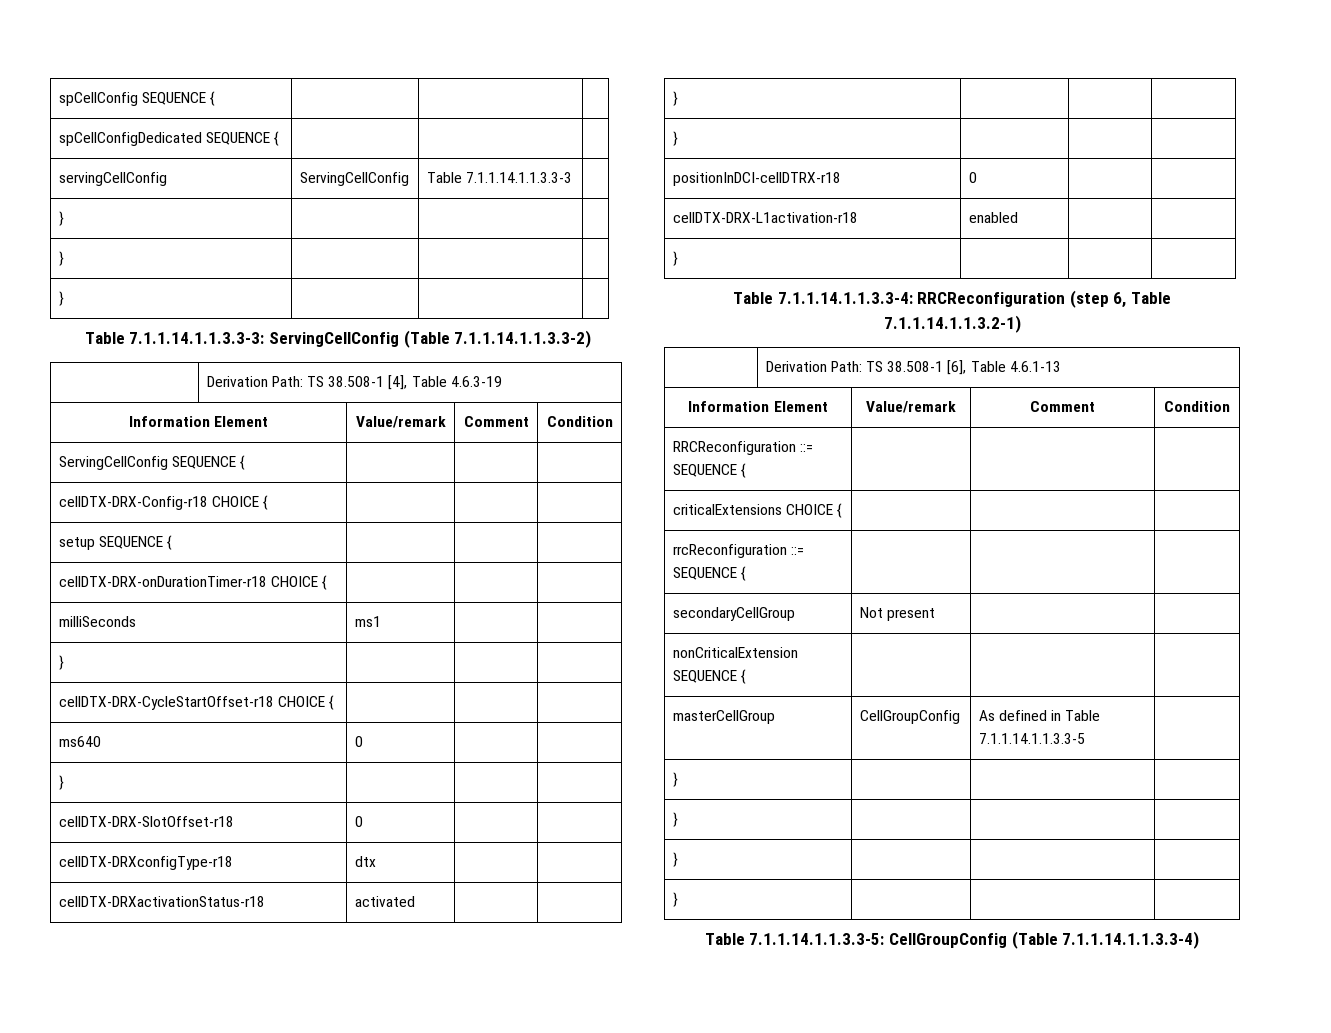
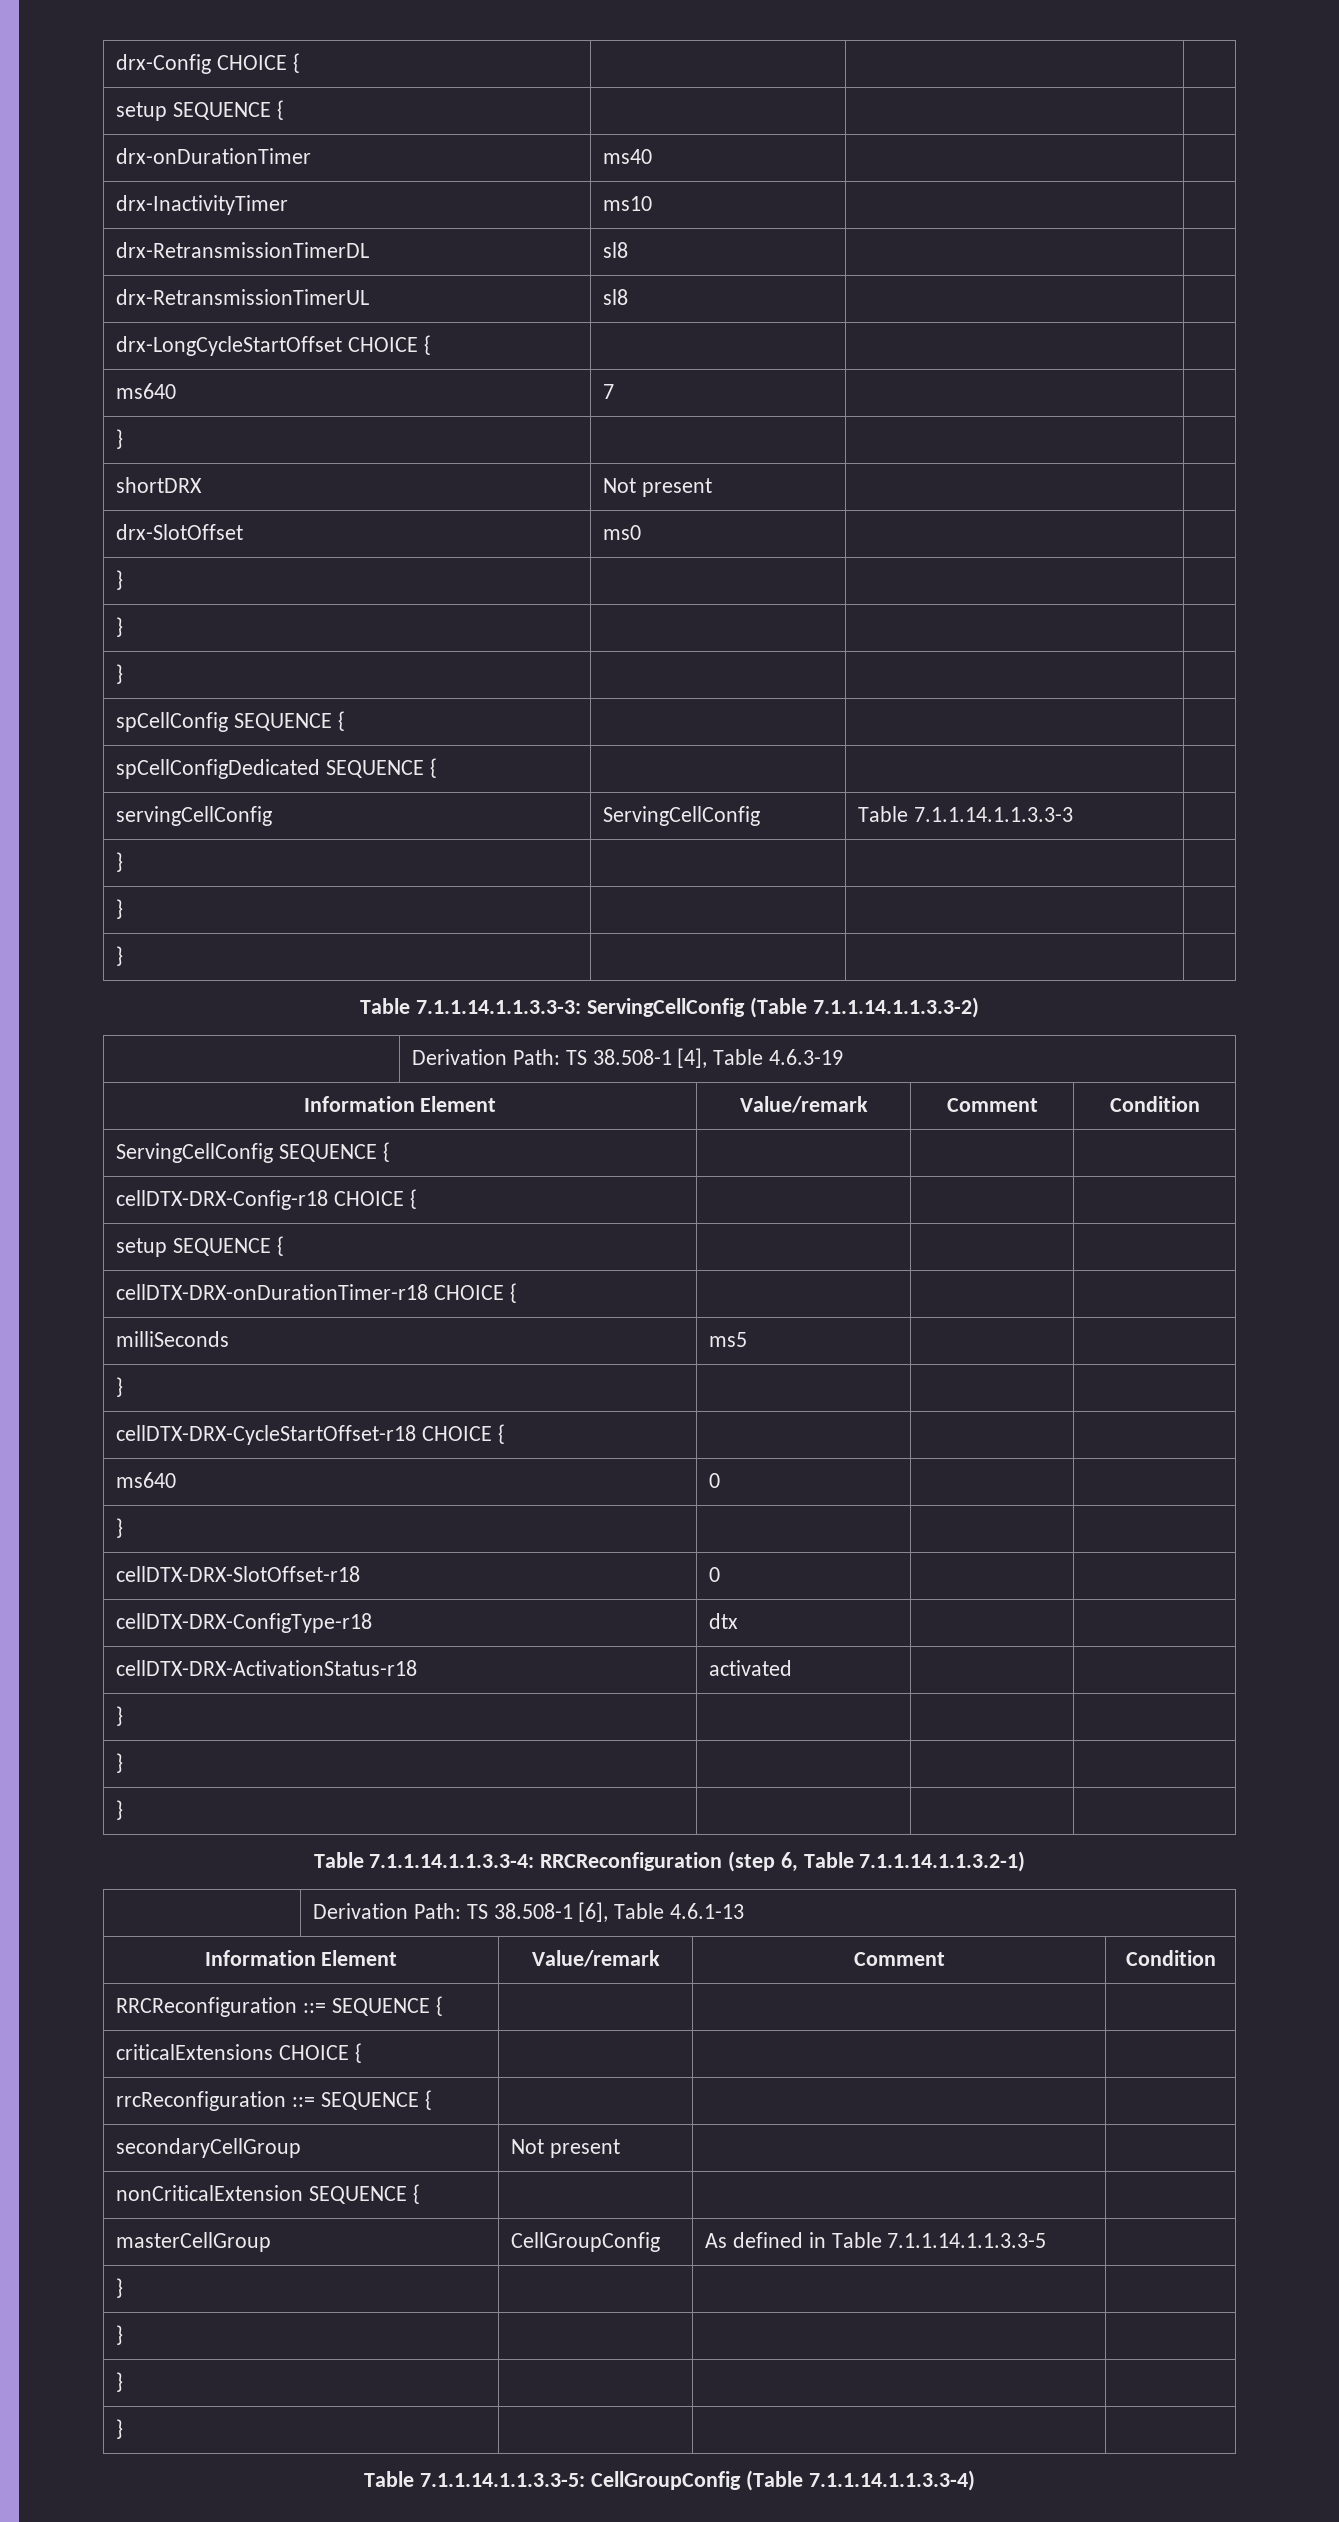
(58, 99) none -> [116,53,300,74] [116,100,284,121] [116,148,312,164] [603,149,653,164] [116,195,289,215] [603,196,653,211] [116,242,370,258] [603,242,629,258] [116,289,370,305] [603,289,629,305] [116,335,431,356] [116,383,177,399] [603,384,615,399] [116,429,124,449] [116,477,203,493] [603,478,712,497] [116,524,244,540] [603,525,642,540] [116,570,124,590] [116,617,124,637] [116,664,124,684] drx-Config CHOICE { | | | // setup SEQUENCE { | | | // drx-onDurationTimer | ms40 | | // drx-InactivityTimer | ms10 | | // drx-RetransmissionTimerDL | sl8 | | // drx-RetransmissionTimerUL | sl8 | | // drx-LongCycleStartOffset CHOICE { | | | // ms640 | 7 | | // } | | | // shortDRX | Not present | | // drx-SlotOffset | ms0 | | // } | | | // } | | | // } | | | //
[354,616,381,627] ms1 -> [709,1332,748,1347] ms5
[58,856,233,870] cellDTX-DRXconfigType-r18 -> [116,1613,373,1633] cellDTX-DRX-ConfigType-r18
[58,896,265,907] cellDTX-DRXactivationStatus-r18 -> [116,1660,418,1676] cellDTX-DRX-ActivationStatus-r18
[672,172,841,186] [968,172,977,183] [672,212,858,223] [968,212,1018,223] // positionInDCI-cellDTRX-r18 | 0 | | // cellDTX-DRX-L1activation-r18 | enabled | | -> (124, 1763) none

